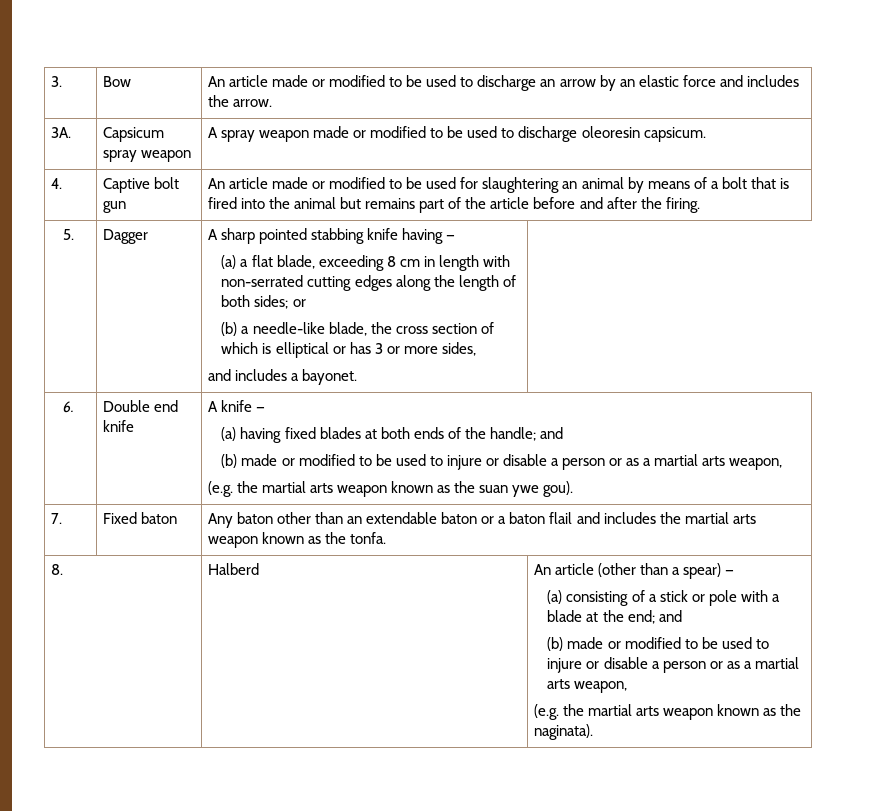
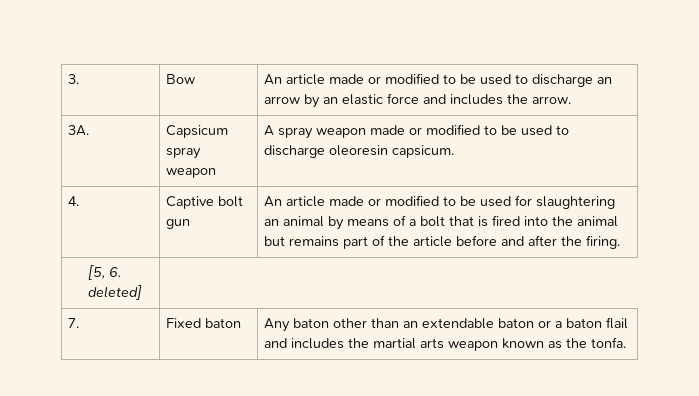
[62,229,74,240] [102,229,148,244] [207,228,456,244] [221,255,510,271] [221,275,516,291] [221,295,306,309] [221,322,494,336] [221,342,476,358] [207,369,358,385] [62,401,74,413] [102,400,178,412] [102,420,134,432] [207,400,266,412] [221,427,563,443] [221,454,783,470] [207,481,574,497] 5. | Dagger | A sharp pointed stabbing knife having — // (a) a flat blade, exceeding 8 cm in length with non-serrated cutting edges along the length of both sides; or // (b) a needle-like blade, the cross section of which is elliptical or has 3 or more sides, // and includes a bayonet. // 6. | Double end knife | A knife — // (a) having fixed blades at both ends of the handle; and // (b) made or modified to be used to injure or disable a person or as a martial arts weapon, // (e.g. the martial arts weapon known as the suan ywe gou). -> [88,265,122,280] [88,285,143,300] [5, 6. deleted]
[50,564,63,575] [207,563,259,575] [533,563,735,579] [547,590,780,606] [547,610,682,624] [547,637,769,651] [547,657,799,673] [547,679,628,693] [533,704,802,720] [533,724,593,740] // 8. | Halberd | An article (other than a spear) — // (a) consisting of a stick or pole with a blade at the end; and // (b) made or modified to be used to injure or disable a person or as a martial arts weapon, // (e.g. the martial arts weapon known as the naginata). -> (627, 342) none

